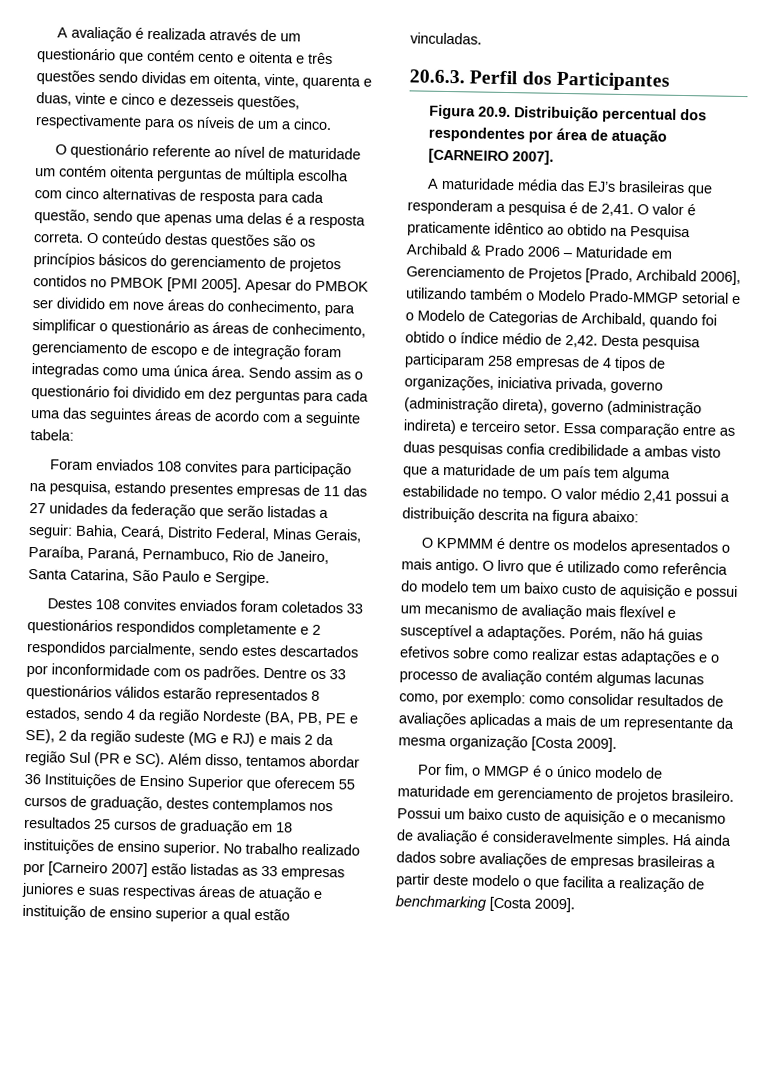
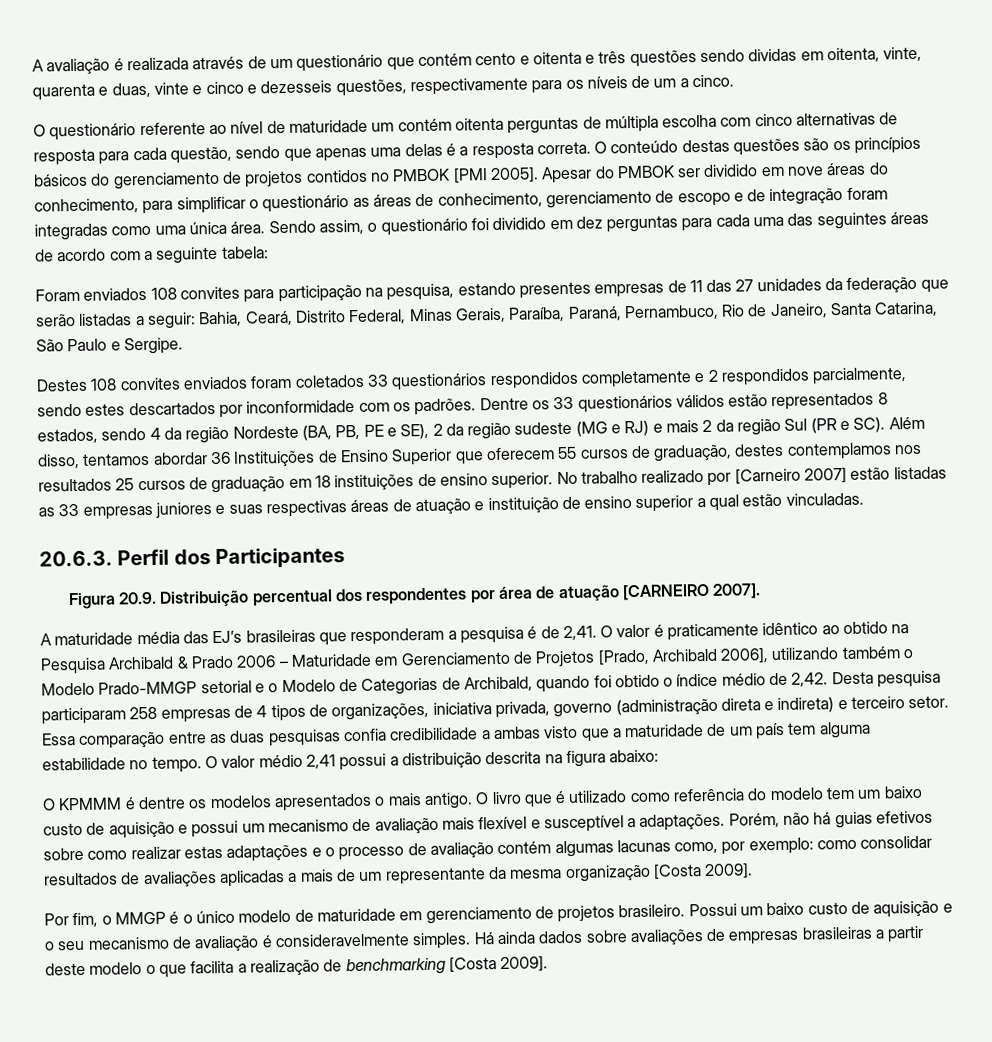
[294,367,351,380] assim as -> [318,219,364,235] assim,
[163,687,212,700] estarão -> [728,394,769,407] estão
[502,398,702,417] direta), governo (administração -> [720,698,775,711] direta e
(649, 818) none -> [57,940,86,951] seu

